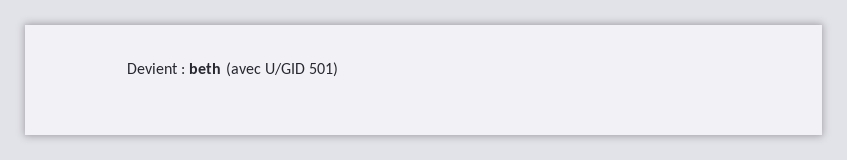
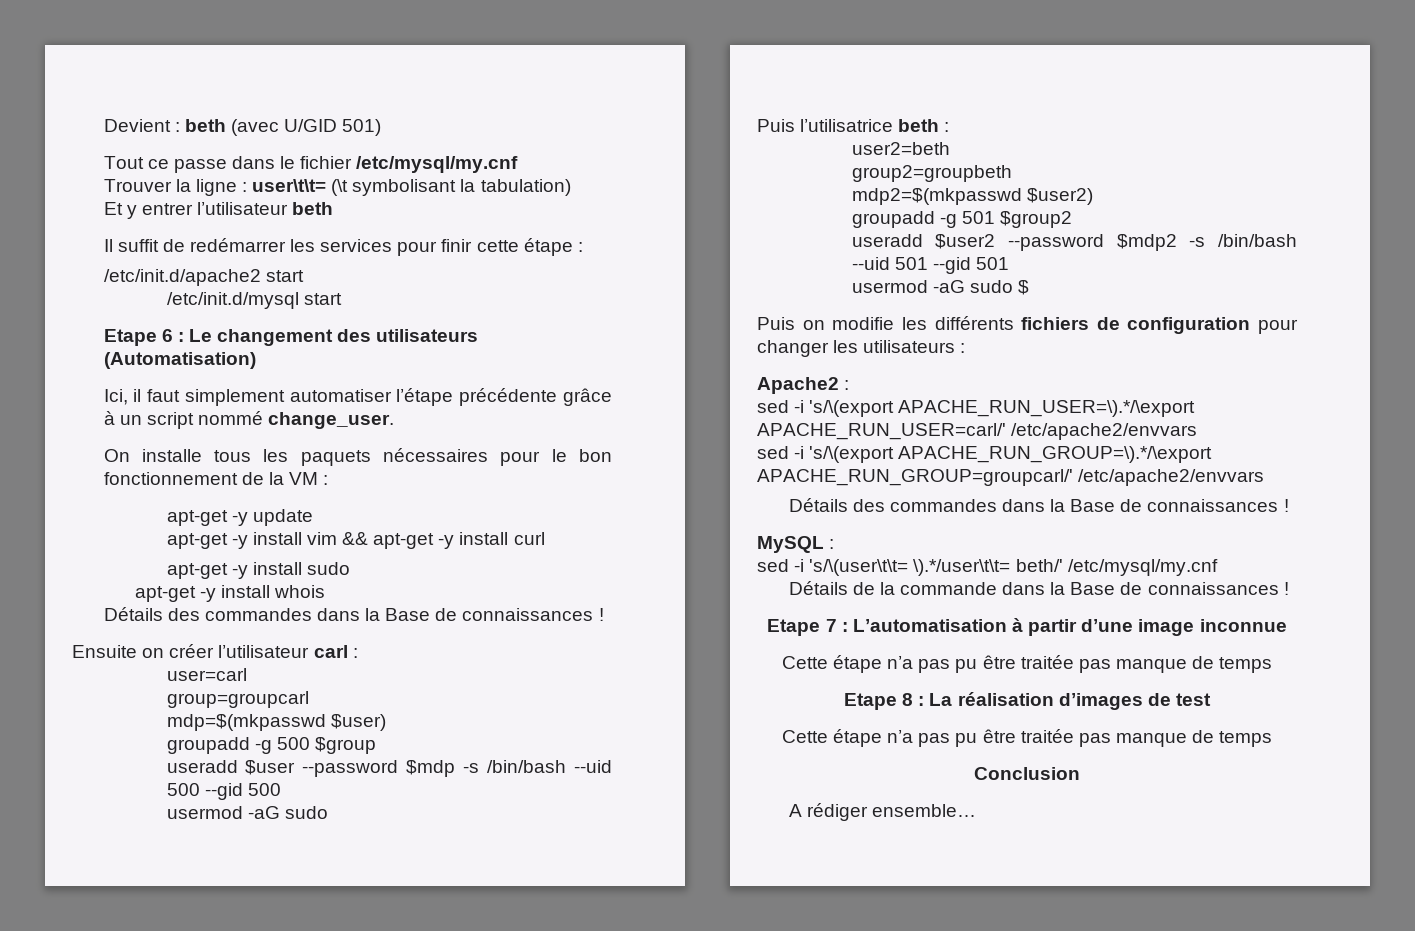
(339, 69) none -> [103,156,519,173] [103,179,571,196] [103,202,334,219] [103,238,583,256] [103,269,304,286] [166,292,342,309] [103,329,479,346] [103,352,256,369] [103,388,612,406] [103,411,395,429] [103,448,612,466] [103,472,329,485] [166,509,313,526] [166,532,545,549] [166,562,350,579] [135,585,326,602] [103,607,604,621] [72,644,358,658] [166,668,247,681] [166,691,309,708] [166,714,386,731] [166,737,376,754] [166,760,612,777] [166,783,281,800] [166,806,328,819] [757,119,950,132] [851,142,950,155] [851,165,1012,182] [851,188,1093,205] [851,211,1072,228] [851,234,1297,251] [851,257,1009,274] [851,280,1029,295] [757,316,1298,334] [757,340,966,357] [757,377,850,394] [757,400,1196,417] [757,423,1198,440] [757,446,1213,463] [757,469,1265,486] [788,498,1289,512] [757,536,835,553] [757,559,1218,576] [788,581,1289,595] [767,618,1287,636] [781,655,1273,673] [844,692,1211,710] [781,729,1273,747] [974,767,1080,780] [788,803,976,821] // Tout ce passe dans le fichier /etc/mysql/my.cnf // Trouver la ligne : user\t\t= (\t symbolisant la tabulation) // Et y entrer l’utilisateur beth // Il suffit de redémarrer les services pour finir cette étape : // /etc/init.d/apache2 start // /etc/init.d/mysql start // Etape 6 : Le changement des utilisateurs (Automatisation) // Ici, il faut simplement automatiser l’étape précédente grâce à un script nommé change_user. // On installe tous les paquets nécessaires pour le bon fonctionnement de la VM : // apt-get -y update // apt-get -y install vim && apt-get -y install curl // apt-get -y install sudo // apt-get -y install whois // Détails des commandes dans la Base de connaissances ! // Ensuite on créer l’utilisateur carl : // user=carl // group=groupcarl // mdp=$(mkpasswd $user) // groupadd -g 500 $group // useradd $user --password $mdp -s /bin/bash --uid 500 --gid 500 // usermod -aG sudo // Puis l’utilisatrice beth : // user2=beth // group2=groupbeth // mdp2=$(mkpasswd $user2) // groupadd -g 501 $group2 // useradd $user2 --password $mdp2 -s /bin/bash --uid 501 --gid 501 // usermod -aG sudo $ // Puis on modifie les différents fichiers de configuration pour changer les utilisateurs : // Apache2 : // sed -i 's/\(export APACHE_RUN_USER=\).*/\export APACHE_RUN_USER=carl/' /etc/apache2/envvars // sed -i 's/\(export APACHE_RUN_GROUP=\).*/\export APACHE_RUN_GROUP=groupcarl/' /etc/apache2/envvars // Détails des commandes dans la Base de connaissances ! // MySQL : // sed -i 's/\(user\t\t= \).*/user\t\t= beth/' /etc/mysql/my.cnf // Détails de la commande dans la Base de connaissances ! // Etape 7 : L’automatisation à partir d’une image inconnue // Cette étape n’a pas pu être traitée pas manque de temps // Etape 8 : La réalisation d’images de test // Cette étape n’a pas pu être traitée pas manque de temps // Conclusion // A rédiger ensemble…

